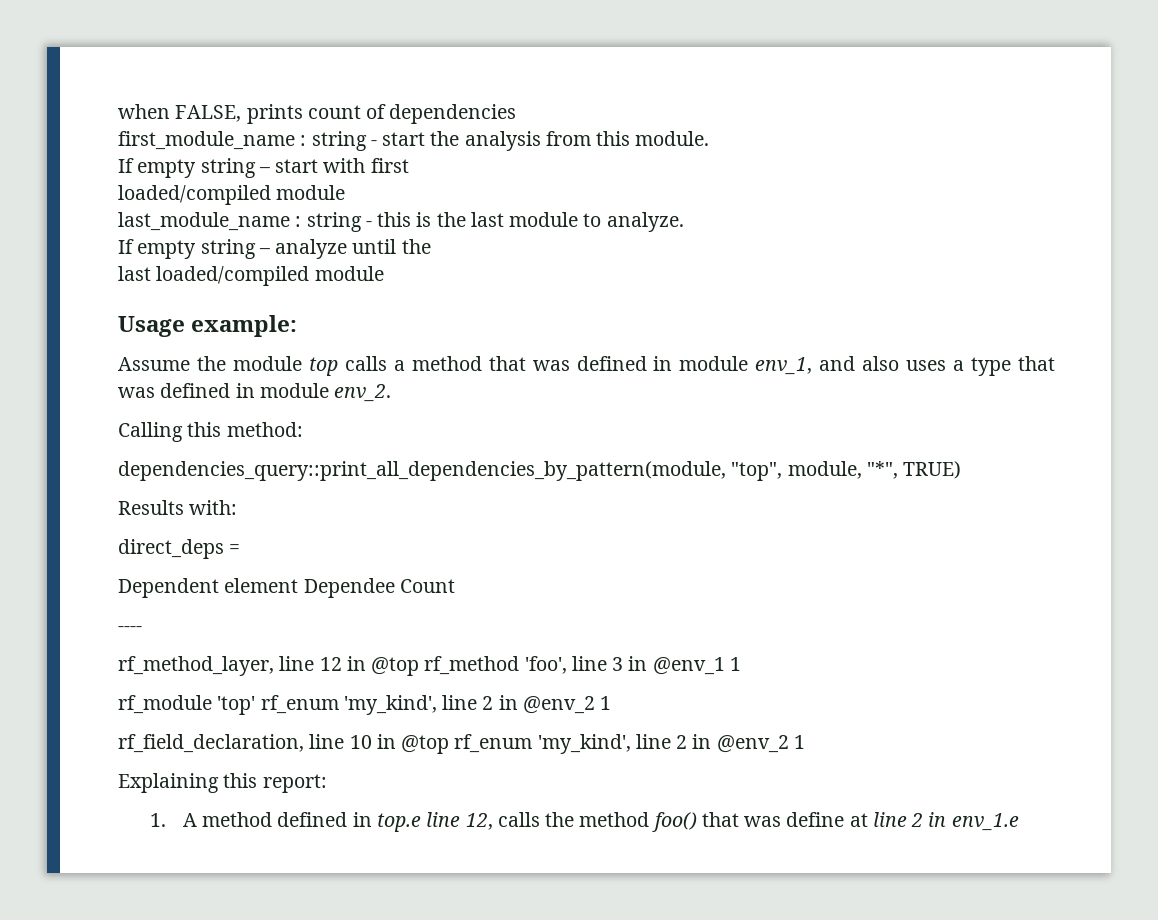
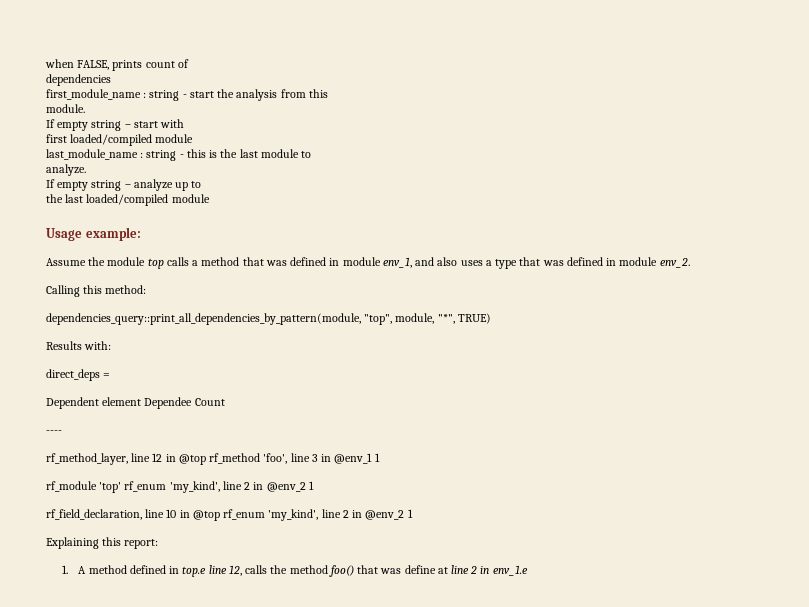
(387, 111) none -> (189, 63) //
(631, 138) none -> (328, 93) //
(366, 165) none -> (185, 123) //
(409, 165) // -> (67, 138) none
(602, 220) none -> (312, 154) //
[352,239,431,254] until the // -> [175,181,202,191] [46,194,63,203] up to // the

